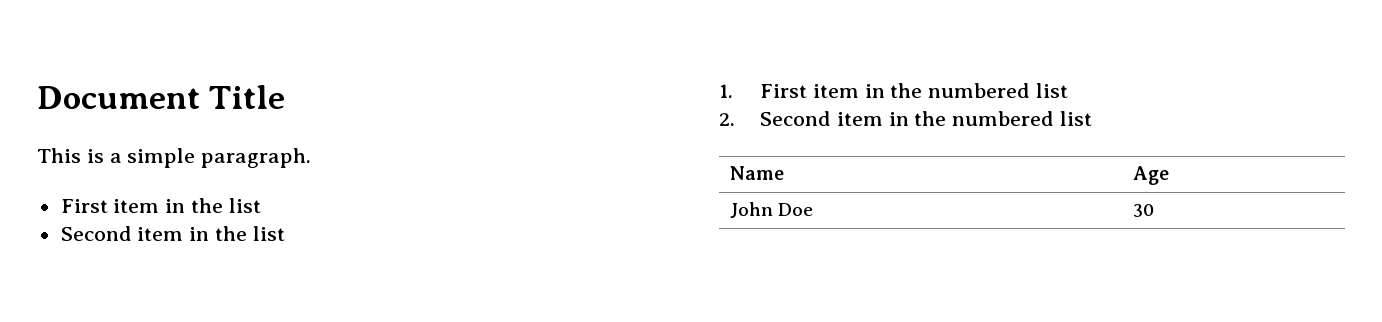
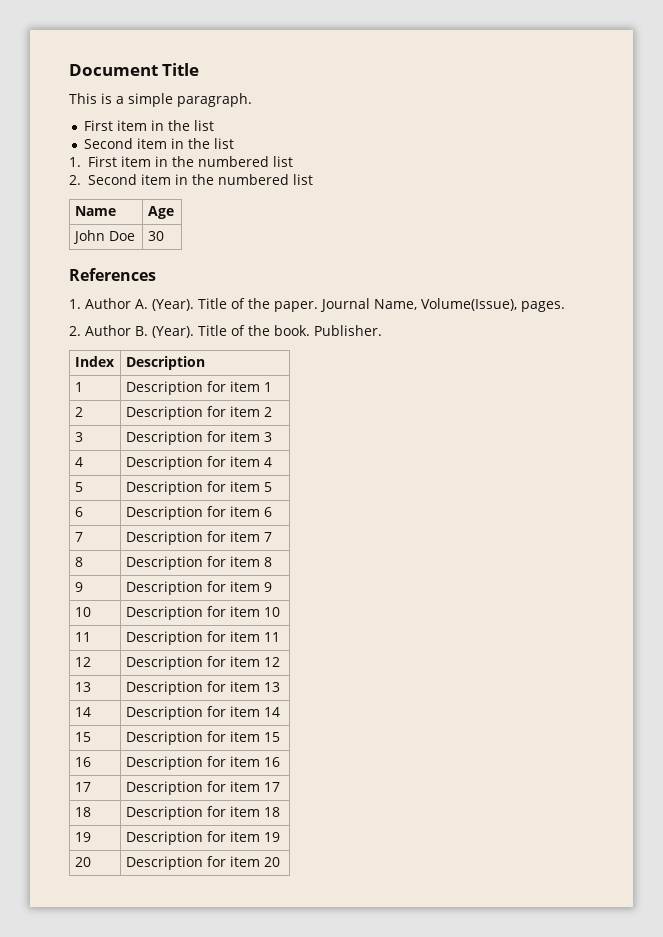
(1155, 210) none -> [69,268,156,281] [69,298,565,312] [69,325,382,338] [74,356,115,367] [125,356,205,370] [74,382,83,392] [125,381,272,395] [74,407,83,417] [125,406,272,420] [74,432,83,442] [125,431,272,445] [74,457,83,467] [125,456,272,470] [74,482,83,492] [125,481,272,495] [74,507,83,517] [125,506,272,520] [74,532,83,542] [125,531,272,545] [74,557,83,567] [125,556,272,570] [74,582,83,592] [125,581,272,595] [74,607,91,617] [125,606,280,620] [74,632,91,642] [125,631,280,645] [74,657,91,667] [125,656,280,670] [74,682,91,692] [125,681,280,695] [74,707,91,717] [125,706,280,720] [74,732,91,742] [125,731,280,745] [74,757,91,767] [125,756,280,770] [74,782,91,792] [125,781,280,795] [74,807,91,817] [125,806,280,820] [74,832,91,842] [125,831,280,845] [74,857,91,867] [125,856,280,870] // References // 1. Author A. (Year). Title of the paper. Journal Name, Volume(Issue), pages. // 2. Author B. (Year). Title of the book. Publisher. // Index | Description // 1 | Description for item 1 // 2 | Description for item 2 // 3 | Description for item 3 // 4 | Description for item 4 // 5 | Description for item 5 // 6 | Description for item 6 // 7 | Description for item 7 // 8 | Description for item 8 // 9 | Description for item 9 // 10 | Description for item 10 // 11 | Description for item 11 // 12 | Description for item 12 // 13 | Description for item 13 // 14 | Description for item 14 // 15 | Description for item 15 // 16 | Description for item 16 // 17 | Description for item 17 // 18 | Description for item 18 // 19 | Description for item 19 // 20 | Description for item 20

